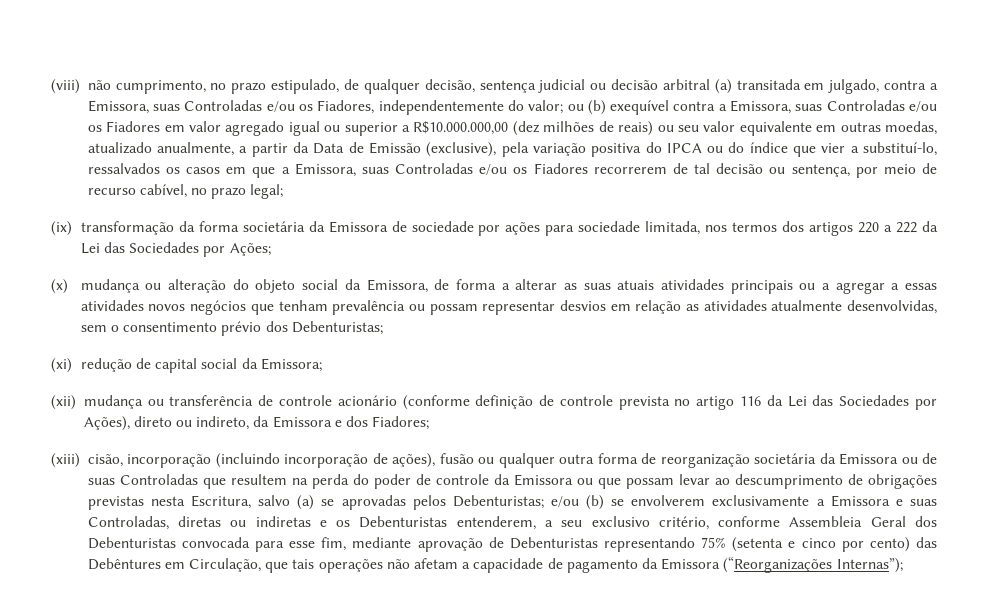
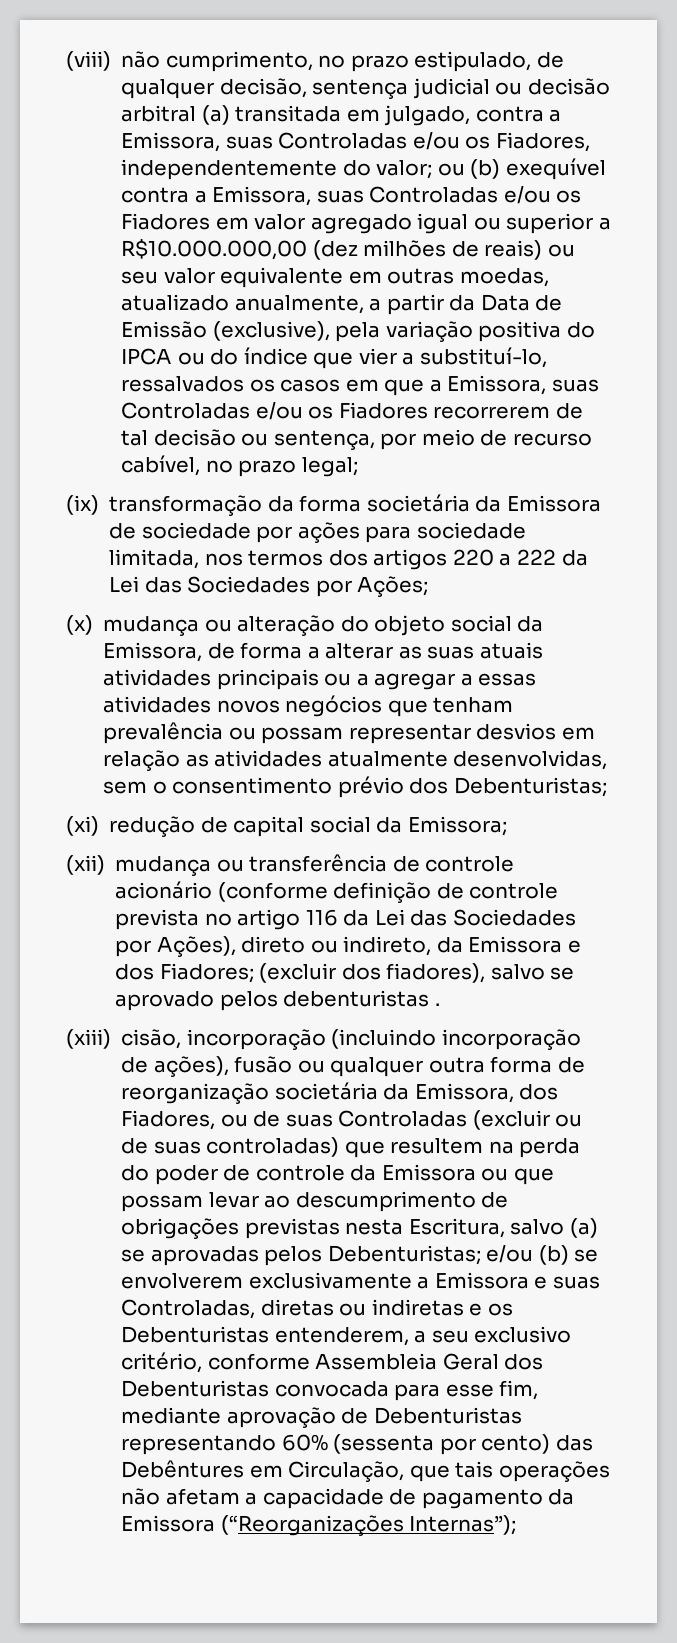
(430, 423) none -> [259,963,575,983] [115,990,440,1011] (excluir dos fiadores), salvo se aprovado pelos debenturistas .
[839,453,899,465] Emissora -> [414,1083,559,1103] [121,1110,216,1130] Emissora, dos Fiadores,
(198, 479) none -> [472,1110,583,1130] [121,1137,340,1157] (excluir ou de suas controladas)
[701,537,836,552] 75% (setenta e cinco -> [281,1434,435,1454] 60% (sessenta

